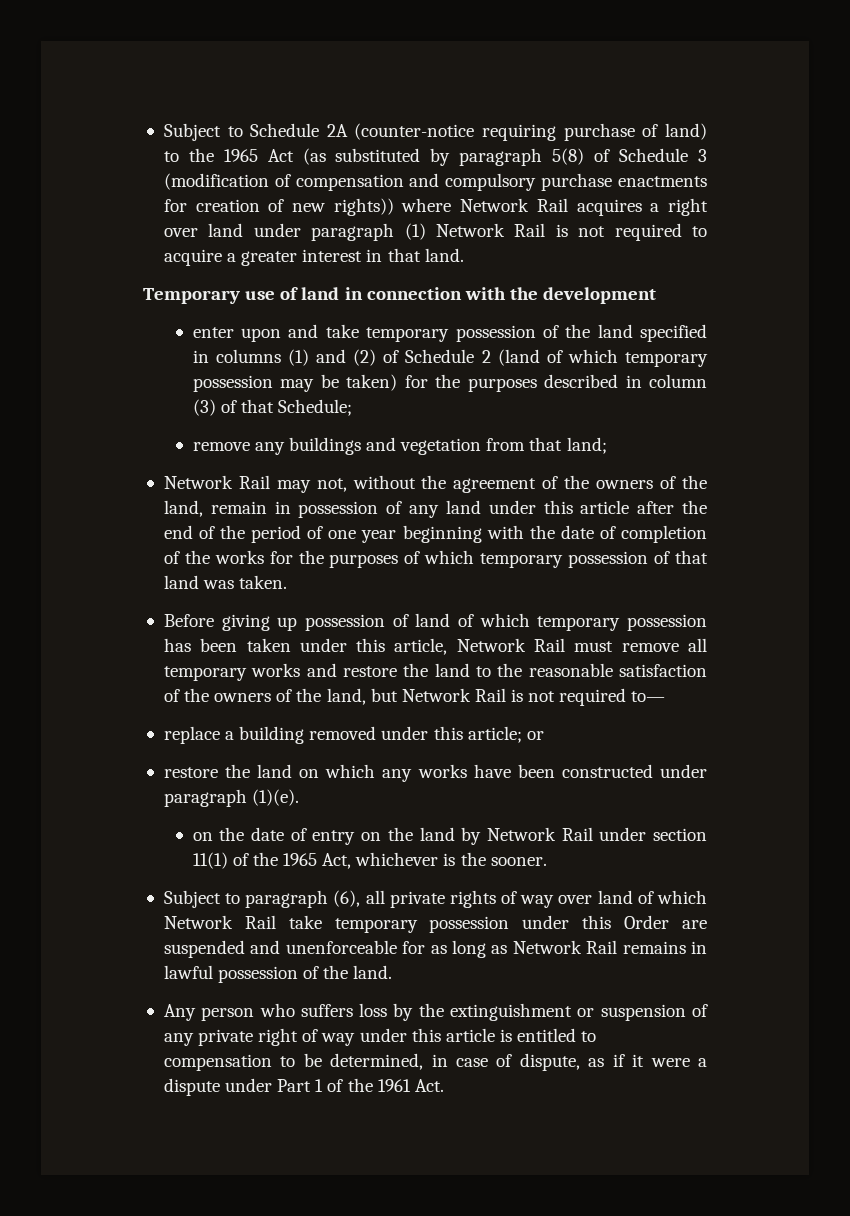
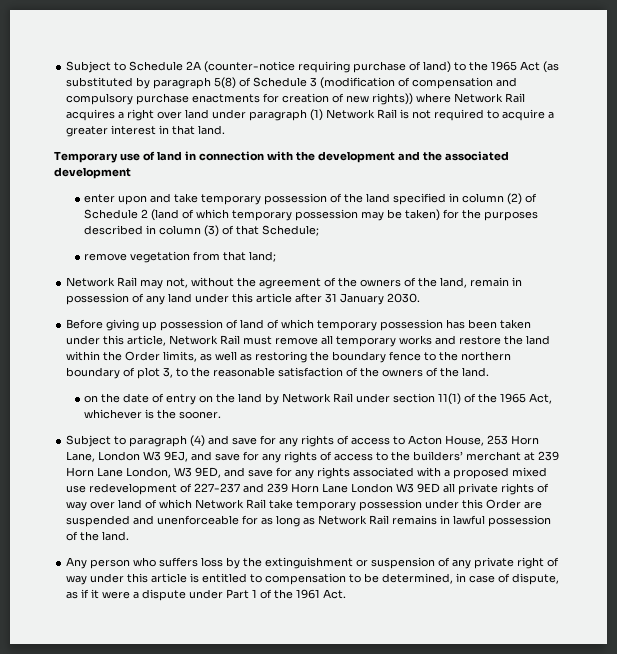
(657, 295) none -> [398,151,509,161] [54,167,131,179] and the associated development
[215,349,347,366] columns (1) and -> [462,193,505,203] column
[254,437,397,455] any buildings and -> (128, 257) none
[681,500,707,514] [163,525,707,543] [163,550,708,568] [163,575,288,589] the end of the period of one year beginning with the date of completion of the works for the purposes of which temporary possession of that land was taken. -> [325,293,421,305] 31 January 2030.
(470, 670) none -> [66,351,512,363] [66,367,174,379] within the Order limits, as well as restoring the boundary fence to the northern boundary of plot 3,
[326,688,666,706] [163,726,544,744] [163,764,707,782] [163,789,300,807] land, but Network Rail is not required to— // replace a building removed under this article; or // restore the land on which any works have been constructed under paragraph (1)(e). -> [462,367,490,377] land.
[333,890,361,907] (6), -> [190,435,540,447] [66,451,560,463] [66,467,548,479] [66,483,441,495] (4) and save for any rights of access to Acton House, 253 Horn Lane, London W3 9EJ, and save for any rights of access to the builders’ merchant at 239 Horn Lane London, W3 9ED, and save for any rights associated with a proposed mixed use redevelopment of 227-237 and 239 Horn Lane London W3 9ED

